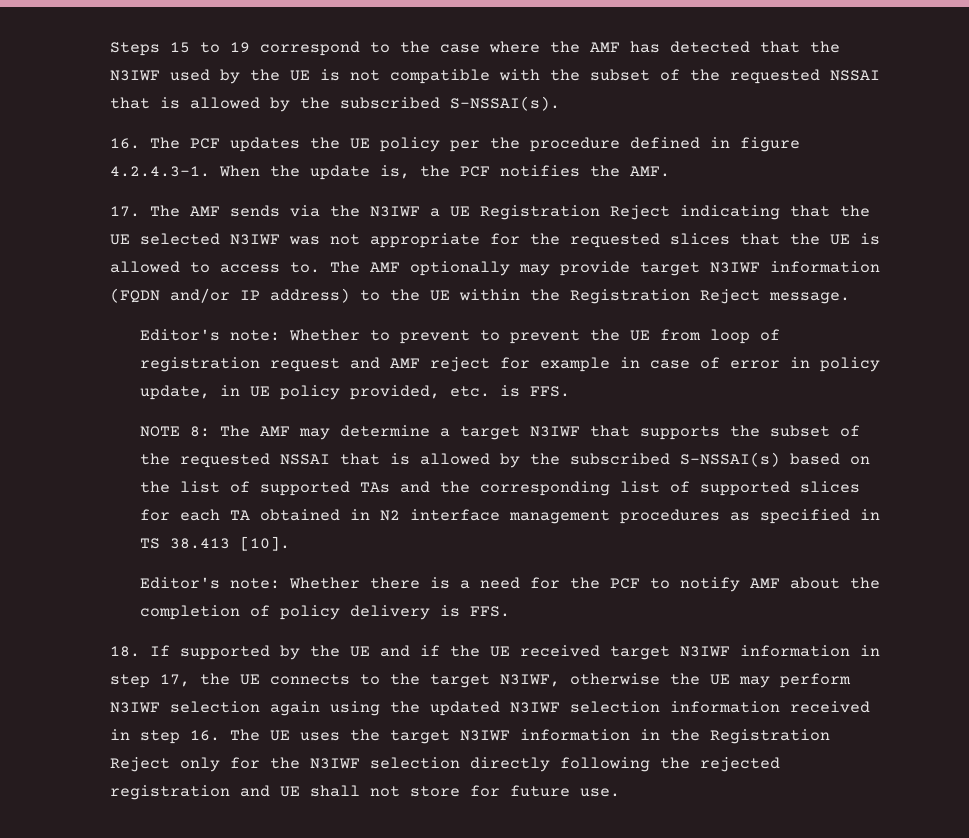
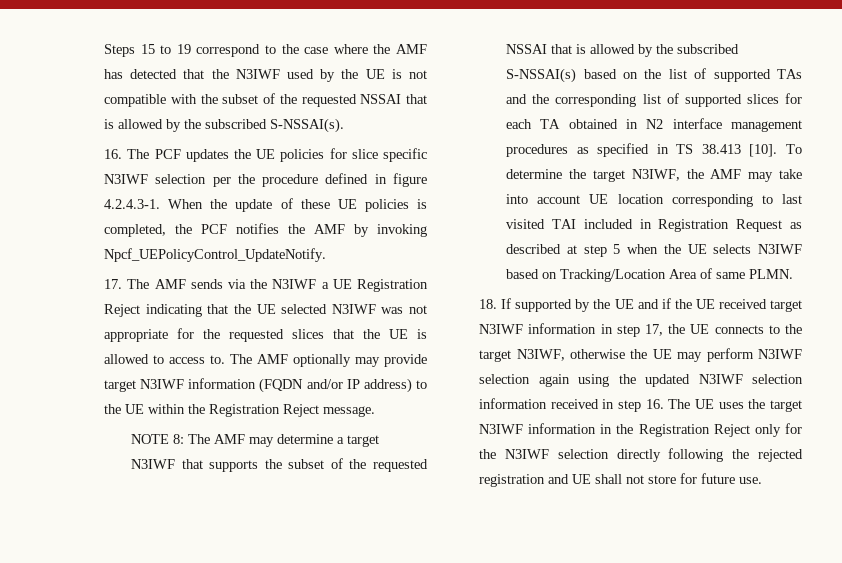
[379,137,440,152] policy -> [280,148,427,162] [104,174,207,184] policies for slice specific N3IWF selection
[379,165,670,179] is, the PCF notifies the AMF. -> [280,198,427,212] [104,223,427,237] [104,248,327,262] of these UE policies is completed, the PCF notifies the AMF by invoking Npcf_UEPolicyControl_UpdateNotify.
[139,329,780,344] [139,357,880,372] [139,385,570,400] // Editor's note: Whether to prevent to prevent the UE from loop of registration request and AMF reject for example in case of error in policy update, in UE policy provided, etc. is FFS. -> (376, 411) none
[139,577,880,592] [139,605,510,620] // Editor's note: Whether there is a need for the PCF to notify AMF about the completion of policy delivery is FFS. -> [786,144,802,154] [506,169,802,182] [506,194,802,207] [506,219,802,232] [506,244,802,257] [506,268,794,282] To determine the target N3IWF, the AMF may take into account UE location corresponding to last visited TAI included in Registration Request as described at step 5 when the UE selects N3IWF based on Tracking/Location Area of same PLMN.

